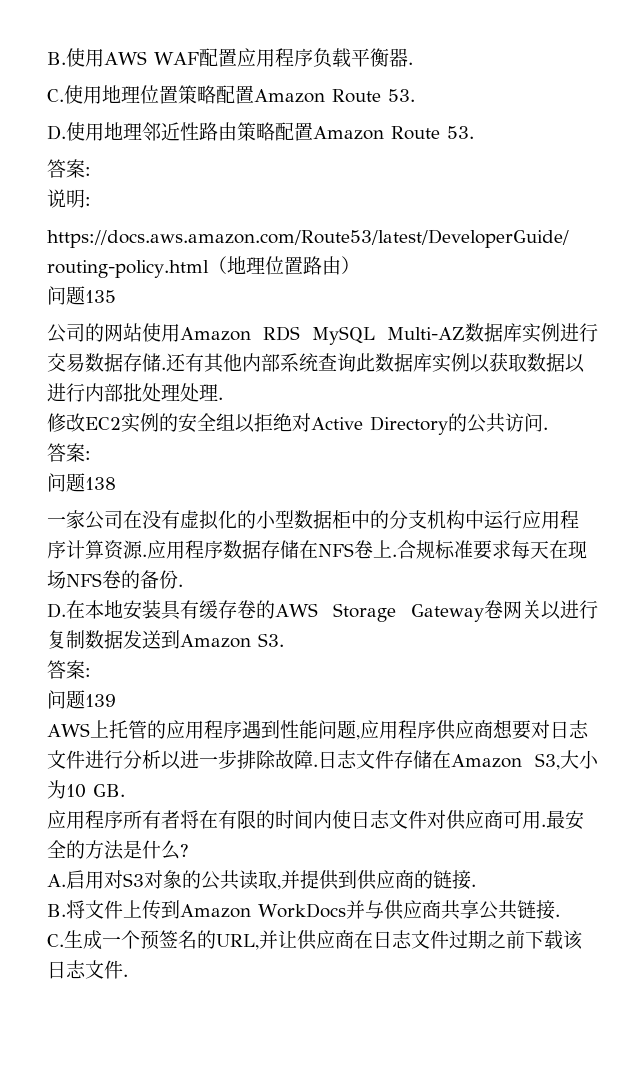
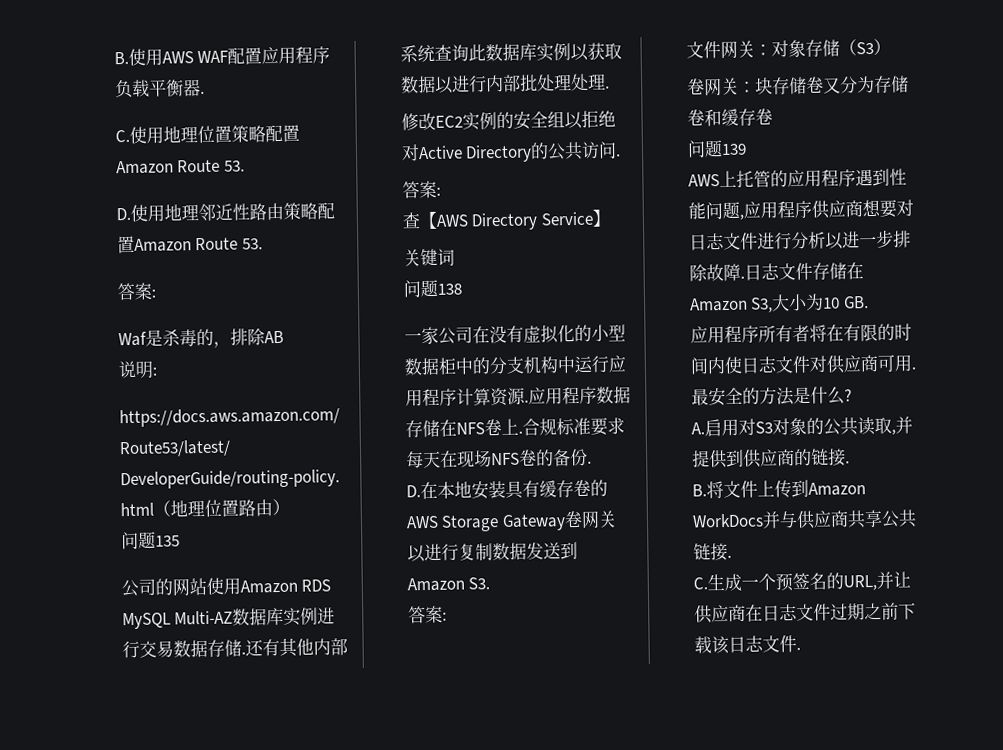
(92, 171) none -> [117,328,284,348] // Waf是杀毒的，排除AB
(92, 455) none -> [401,209,611,231] [402,248,455,267] // 查【AWS Directory Service】 // 关键词
(92, 672) none -> [685,38,891,60] [686,75,909,97] [686,108,773,127] // 文件网关：对象存储（S3） // 卷网关：块存储卷又分为存储卷和缓存卷

